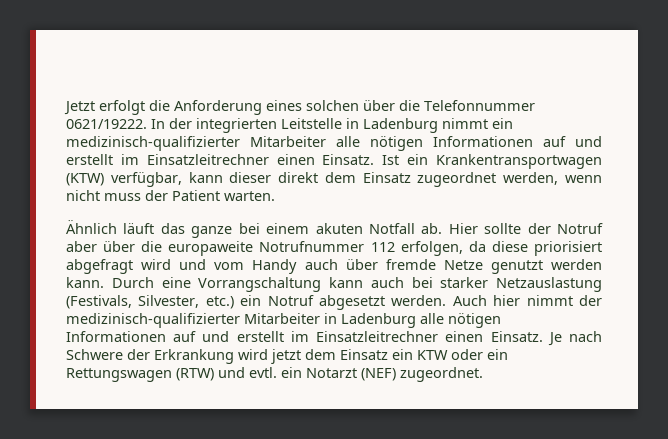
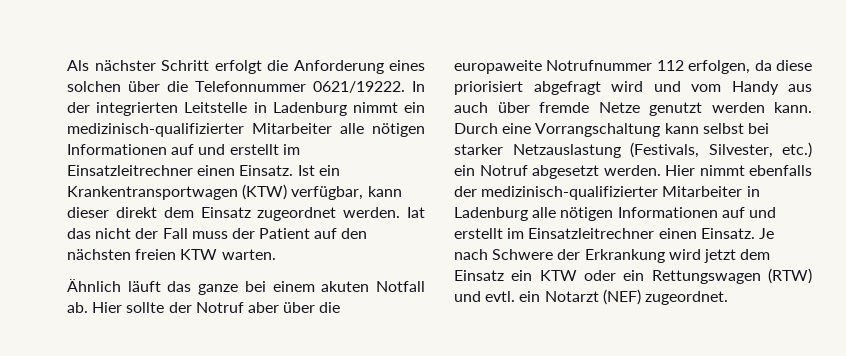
[64,101,95,115] Jetzt -> [67,60,209,71] Als nächster Schritt
[503,172,602,185] [66,190,220,201] werden, wenn nicht muss der Patient -> [343,207,425,218] [67,228,368,239] [67,249,218,260] werden. Iat das nicht der Fall muss der Patient auf den nächsten freien KTW
(298, 266) none -> [788,84,812,92] aus
[370,277,404,288] auch -> [702,123,744,134] selbst
[452,295,573,306] Auch hier nimmt -> [665,165,812,176] Hier nimmt ebenfalls

